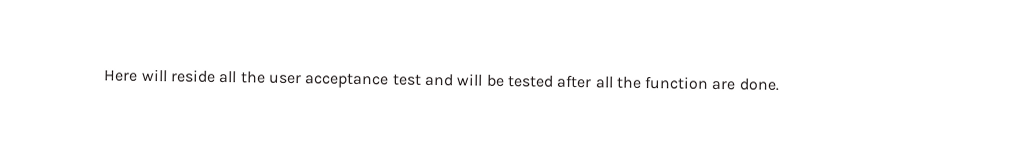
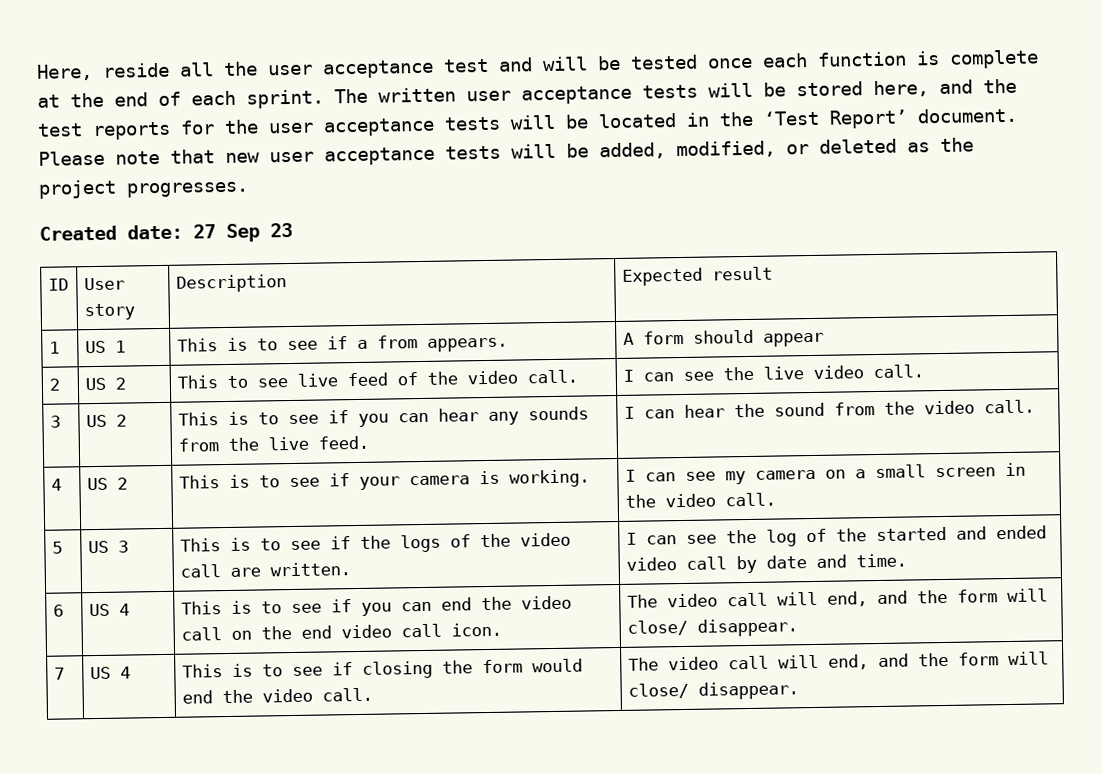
[103,68,168,82] Here will -> [36,64,93,81] Here,
[556,74,780,91] after all the function are done. -> [707,49,1039,69] [37,78,1017,109] [37,107,1017,141] [38,137,974,166] [38,179,249,199] [39,222,293,242] [47,278,69,291] [83,277,125,291] [83,303,135,321] [175,274,287,293] [621,266,773,286] [48,341,60,354] [84,340,126,354] [176,335,508,352] [622,329,824,347] [48,378,60,391] [84,377,126,391] [176,369,578,389] [622,364,924,382] [49,415,61,428] [85,414,127,428] [177,406,589,427] [177,435,369,452] [623,399,1035,419] [50,478,62,491] [86,477,128,491] [178,469,590,490] [624,462,1026,485] [624,492,776,508] [51,541,63,554] [87,540,129,554] [179,532,571,553] [179,562,351,578] [625,525,1047,547] [625,553,907,574] [52,604,64,617] [88,603,130,617] [180,595,572,616] [180,622,502,641] [626,588,1048,608] [626,618,798,637] [53,667,65,680] [89,666,131,680] [181,658,583,679] [181,687,373,704] [627,651,1049,671] [627,681,799,700] once each function is complete at the end of each sprint. The written user acceptance tests will be stored here, and the test reports for the user acceptance tests will be located in the ‘Test Report’ document. Please note that new user acceptance tests will be added, modified, or deleted as the project progresses. // Created date: 27 Sep 23 // ID | User story | Description | Expected result // 1 | US 1 | This is to see if a from appears. | A form should appear // 2 | US 2 | This to see live feed of the video call. | I can see the live video call. // 3 | US 2 | This is to see if you can hear any sounds from the live feed. | I can hear the sound from the video call. // 4 | US 2 | This is to see if your camera is working. | I can see my camera on a small screen in the video call. // 5 | US 3 | This is to see if the logs of the video call are written. | I can see the log of the started and ended video call by date and time. // 6 | US 4 | This is to see if you can end the video call on the end video call icon. | The video call will end, and the form will close/ disappear. // 7 | US 4 | This is to see if closing the form would end the video call. | The video call will end, and the form will close/ disappear.

